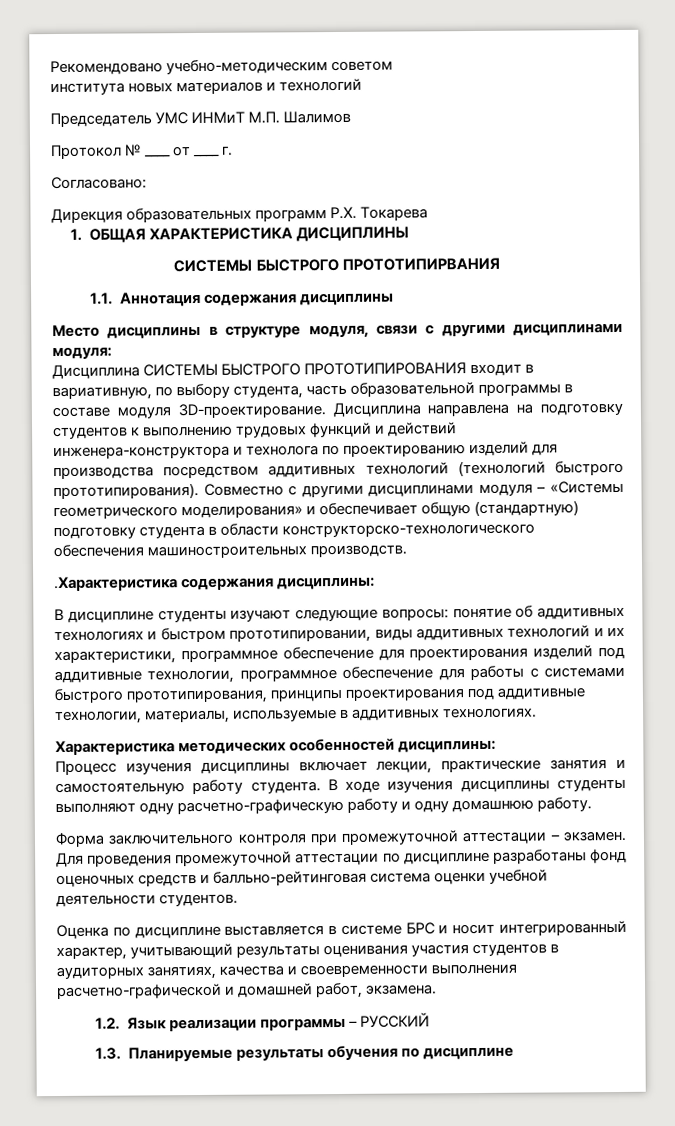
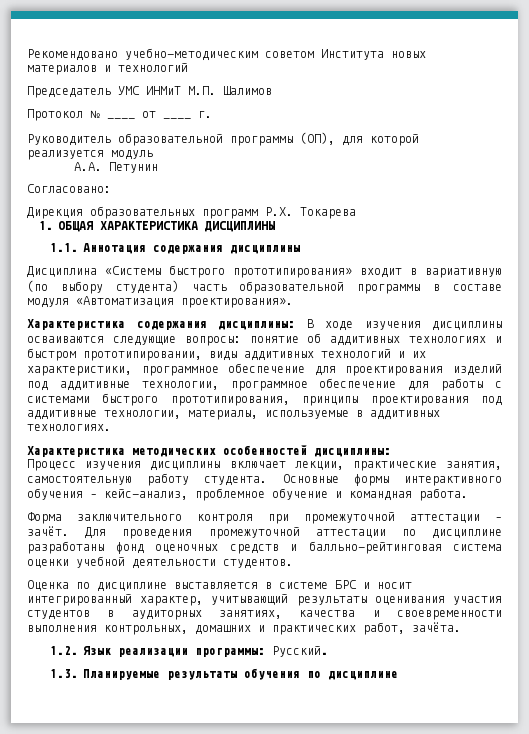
[50,82,125,96] // института -> [321,49,384,60] Института
(234, 151) none -> [27,132,419,146] [27,150,153,160] [73,162,158,173] // Руководитель образовательной программы (ОП), для которой реализуется модуль // А.А. Петунин
[173,257,500,273] // СИСТЕМЫ БЫСТРОГО ПРОТОТИПИРВАНИЯ -> (275, 226) none
[52,322,623,339] [52,346,112,360] [52,362,535,380] [52,383,304,401] Место дисциплины в структуре модуля, связи с другими дисциплинами модуля: // Дисциплина СИСТЕМЫ БЫСТРОГО ПРОТОТИПИРОВАНИЯ входит в вариативную, по выбору студента, -> [27,265,502,278] [27,280,179,294] Дисциплина «Системы быстрого прототипирования» входит в вариативную (по выбору студента)
[177,402,623,419] [53,422,458,440] [53,441,559,460] [53,460,624,480] [53,480,624,500] [53,500,580,520] [53,523,536,540] [53,544,408,559] [54,576,376,592] [54,608,292,623] 3D-проектирование. Дисциплина направлена на подготовку студентов к выполнению трудовых функций и действий инженера-конструктора и технолога по проектированию изделий для производства посредством аддитивных технологий (технологий быстрого прототипирования). Совместно с другими дисциплинами модуля – «Системы геометрического моделирования» и обеспечивает общую (стандартную) подготовку студента в области конструкторско-технологического обеспечения машиностроительных производств. // .Характеристика содержания дисциплины: // В дисциплине студенты изучают -> [76,296,293,308] [27,319,502,331] [27,336,104,343] «Автоматизация проектирования». // Характеристика содержания дисциплины: В ходе изучения дисциплины осваиваются
[550,759,626,770] занятия и -> [446,461,503,470] занятия,
[327,778,626,793] [55,797,593,815] В ходе изучения дисциплины студенты выполняют одну расчетно-графическую работу и одну домашнюю работу. -> [282,474,502,486] [27,488,468,501] Основные формы интерактивного обучения – кейс-анализ, проблемное обучение и командная работа.
[563,830,626,842] экзамен. -> [27,526,69,536] зачёт.
[57,982,438,1000] расчетно-графической и домашней работ, экзамена. -> [104,622,461,635] контрольных, домашних и практических работ, зачёта.
[259,1012,430,1031] программы – РУССКИЙ -> [195,646,329,657] программы: Русский.

